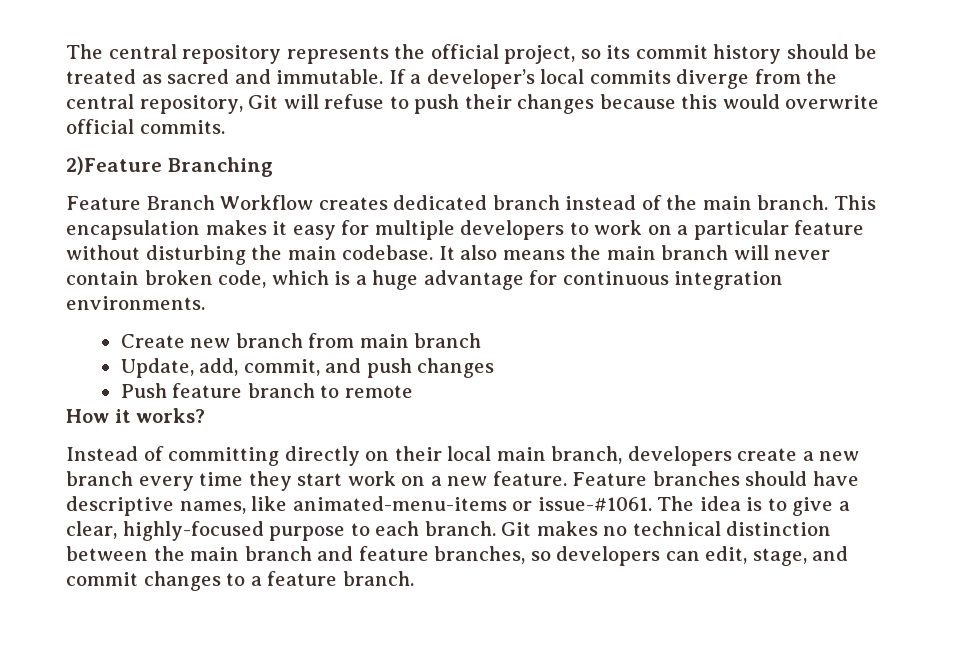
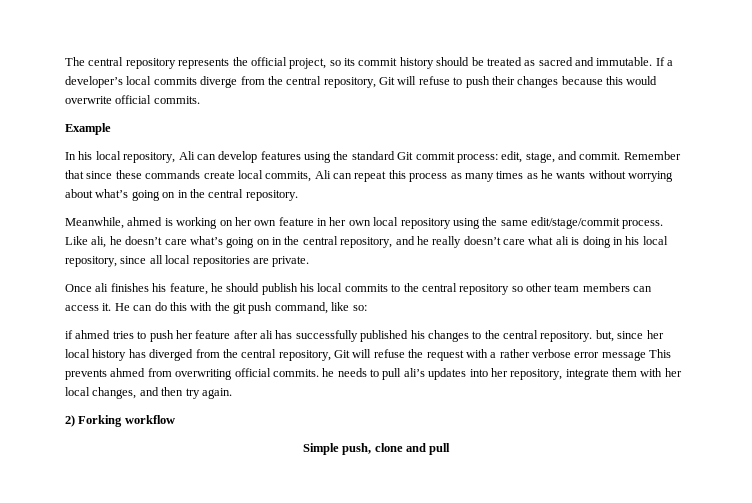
[66,156,273,177] [66,195,876,210] [66,220,865,240] [66,245,831,265] [66,270,784,290] [66,296,205,310] [120,333,482,348] [120,358,495,378] [120,383,413,398] [66,408,206,423] [66,446,860,466] [66,471,859,491] [66,496,850,516] [66,521,832,541] [66,546,849,566] [66,571,414,591] 2)Feature Branching // Feature Branch Workflow creates dedicated branch instead of the main branch. This encapsulation makes it easy for multiple developers to work on a particular feature without disturbing the main codebase. It also means the main branch will never contain broken code, which is a huge advantage for continuous integration environments. // Create new branch from main branch // Update, add, commit, and push changes // Push feature branch to remote // How it works? // Instead of committing directly on their local main branch, developers create a new branch every time they start work on a new feature. Feature branches should have descriptive names, like animated-menu-items or issue-#1061. The idea is to give a clear, highly-focused purpose to each branch. Git makes no technical distinction between the main branch and feature branches, so developers can edit, stage, and commit changes to a feature branch. -> [65,123,111,135] [65,151,681,163] [65,170,674,182] [65,189,298,201] [65,217,664,229] [65,236,668,248] [65,255,310,267] [65,283,653,295] [65,302,367,314] [65,330,664,342] [65,349,672,361] [65,368,682,380] [65,387,232,399] [65,415,175,427] [302,443,451,455] Example // In his local repository, Ali can develop features using the standard Git commit process: edit, stage, and commit. Remember that since these commands create local commits, Ali can repeat this process as many times as he wants without worrying about what’s going on in the central repository. // Meanwhile, ahmed is working on her own feature in her own local repository using the same edit/stage/commit process. Like ali, he doesn’t care what’s going on in the central repository, and he really doesn’t care what ali is doing in his local repository, since all local repositories are private. // Once ali finishes his feature, he should publish his local commits to the central repository so other team members can access it. He can do this with the git push command, like so: // if ahmed tries to push her feature after ali has successfully published his changes to the central repository. but, since her local history has diverged from the central repository, Git will refuse the request with a rather verbose error message This prevents ahmed from overwriting official commits. he needs to pull ali’s updates into her repository, integrate them with her local changes, and then try again. // 2) Forking workflow // Simple push, clone and pull

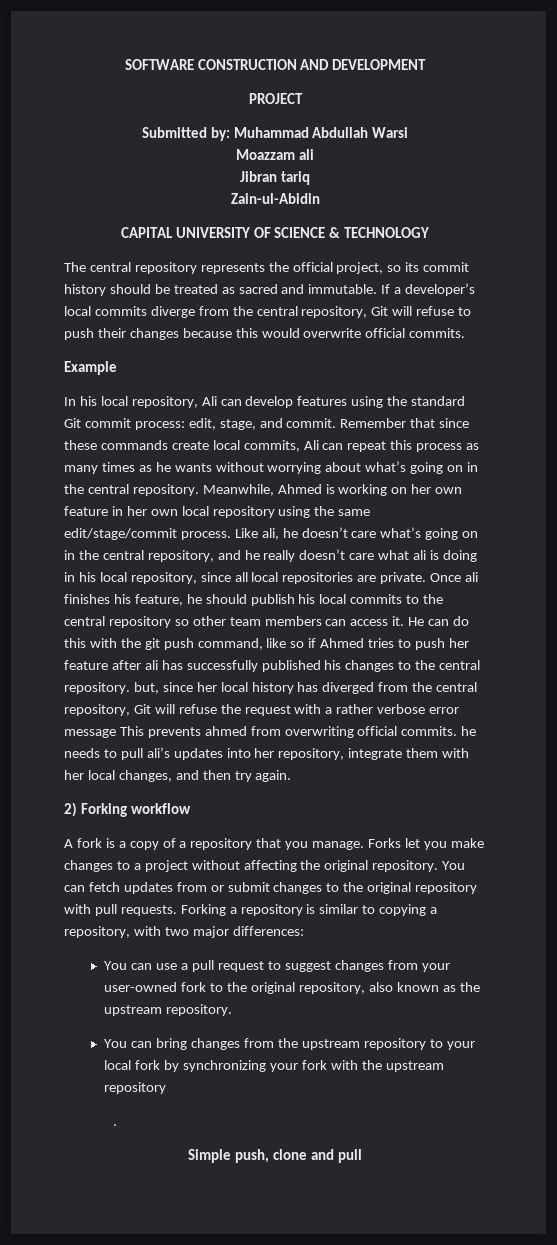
(65, 61) none -> [124,59,427,70] [248,93,303,104] [141,127,409,141] [236,149,314,160] [240,171,310,185] [230,193,320,204] [120,227,430,238] SOFTWARE CONSTRUCTION AND DEVELOPMENT // PROJECT // Submitted by: Muhammad Abdullah Warsi // Moazzam ali // Jibran tariq // Zain-ul-Abidin // CAPITAL UNIVERSITY OF SCIENCE & TECHNOLOGY //
[65,217,163,229] // Meanwhile, ahmed -> [202,484,322,496] Meanwhile, Ahmed
(310, 261) // -> (427, 578) none
[352,305,367,311] [65,330,111,339] so: // if ahmed -> [290,638,365,648] so if Ahmed
(175, 419) none -> [64,838,484,850] [64,860,466,872] [64,882,478,894] [64,904,438,916] [64,926,304,938] [104,960,450,972] [104,982,480,994] [104,1004,233,1016] [104,1038,475,1050] [104,1060,444,1072] [104,1082,167,1094] [112,1124,117,1126] // A fork is a copy of a repository that you manage. Forks let you make changes to a project without affecting the original repository. You can fetch updates from or submit changes to the original repository with pull requests. Forking a repository is similar to copying a repository, with two major differences: // You can use a pull request to suggest changes from your user-owned fork to the original repository, also known as the upstream repository. // You can bring changes from the upstream repository to your local fork by synchronizing your fork with the upstream repository // .

